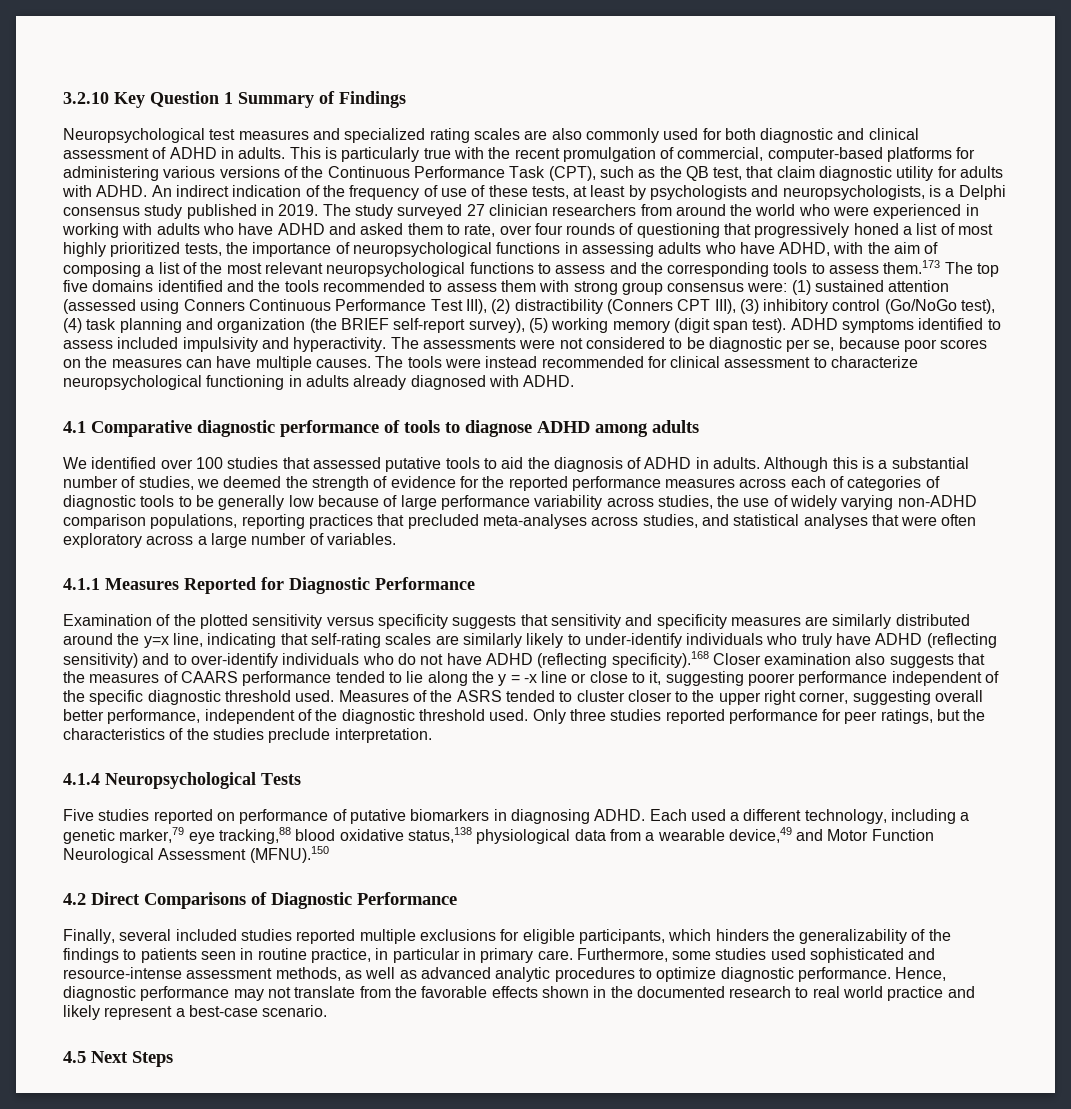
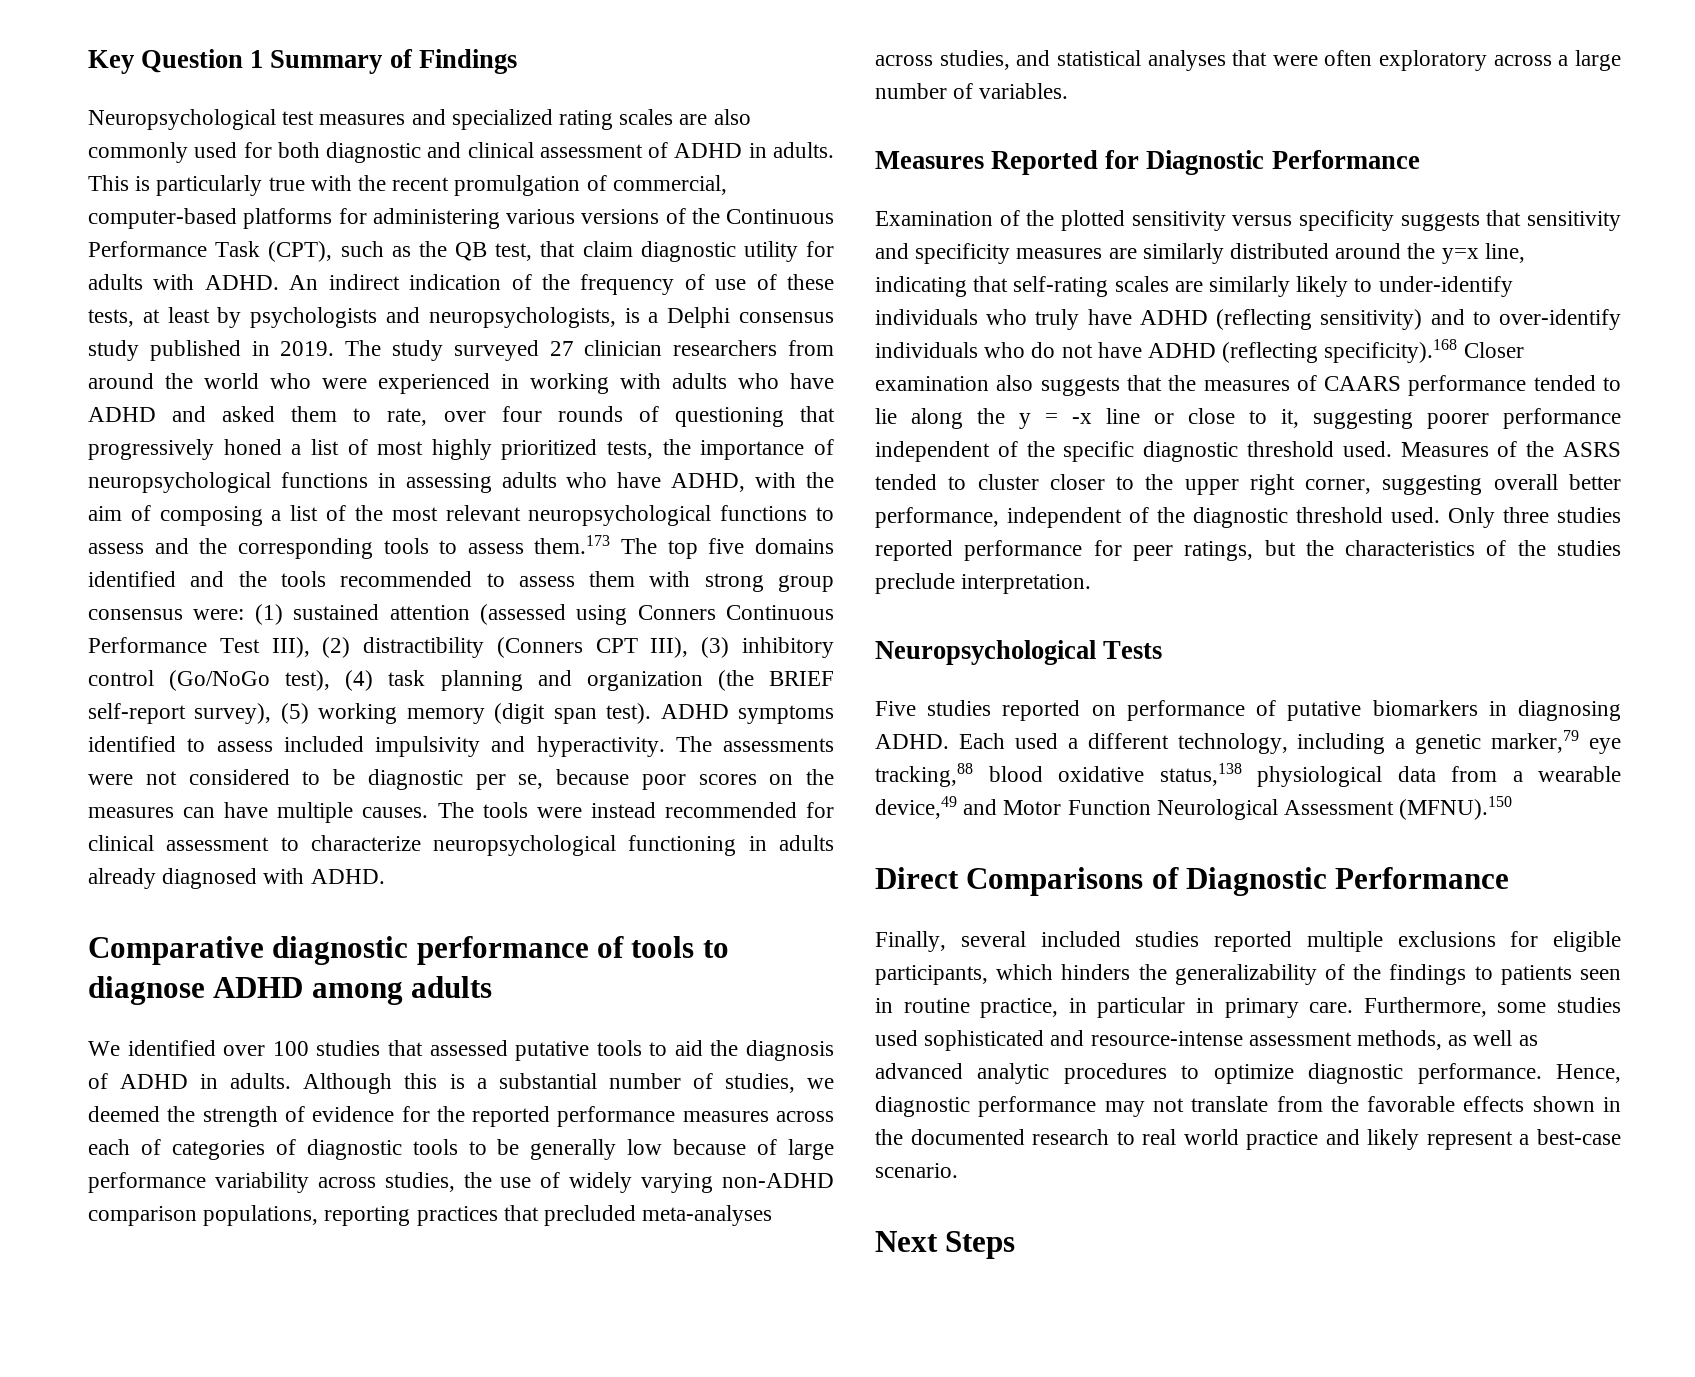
[63,92,109,104] 3.2.10 -> (88, 62) none
[63,421,86,433] 4.1 -> (385, 876) none
[63,578,100,590] 4.1.1 -> (1069, 91) none
[63,773,100,785] 4.1.4 -> (1092, 584) none
[63,893,86,905] 4.2 -> (1513, 808) none
[63,1051,86,1063] 4.5 -> (958, 1170) none

